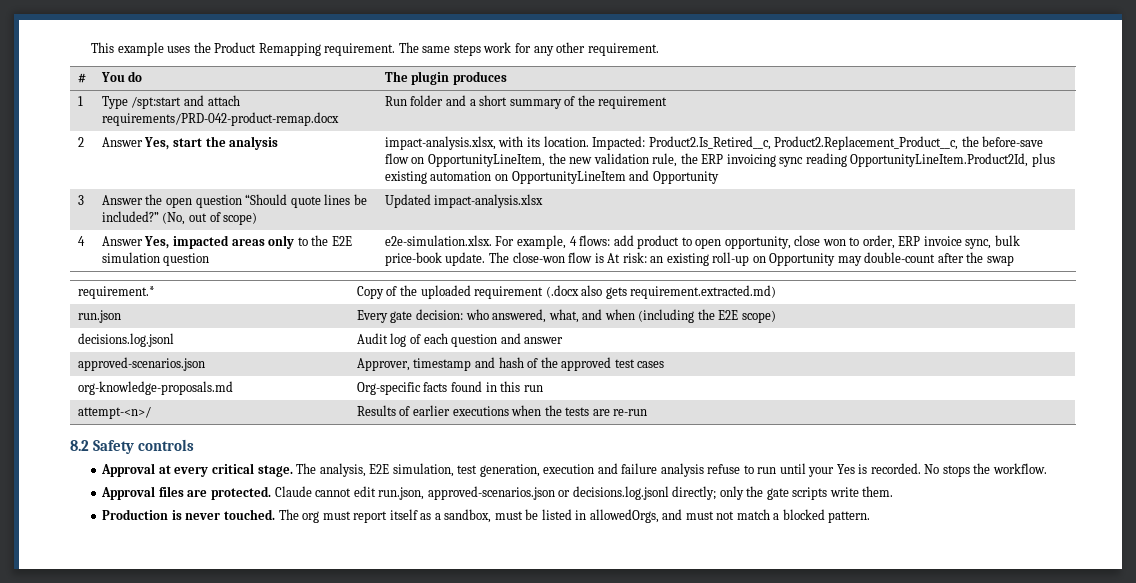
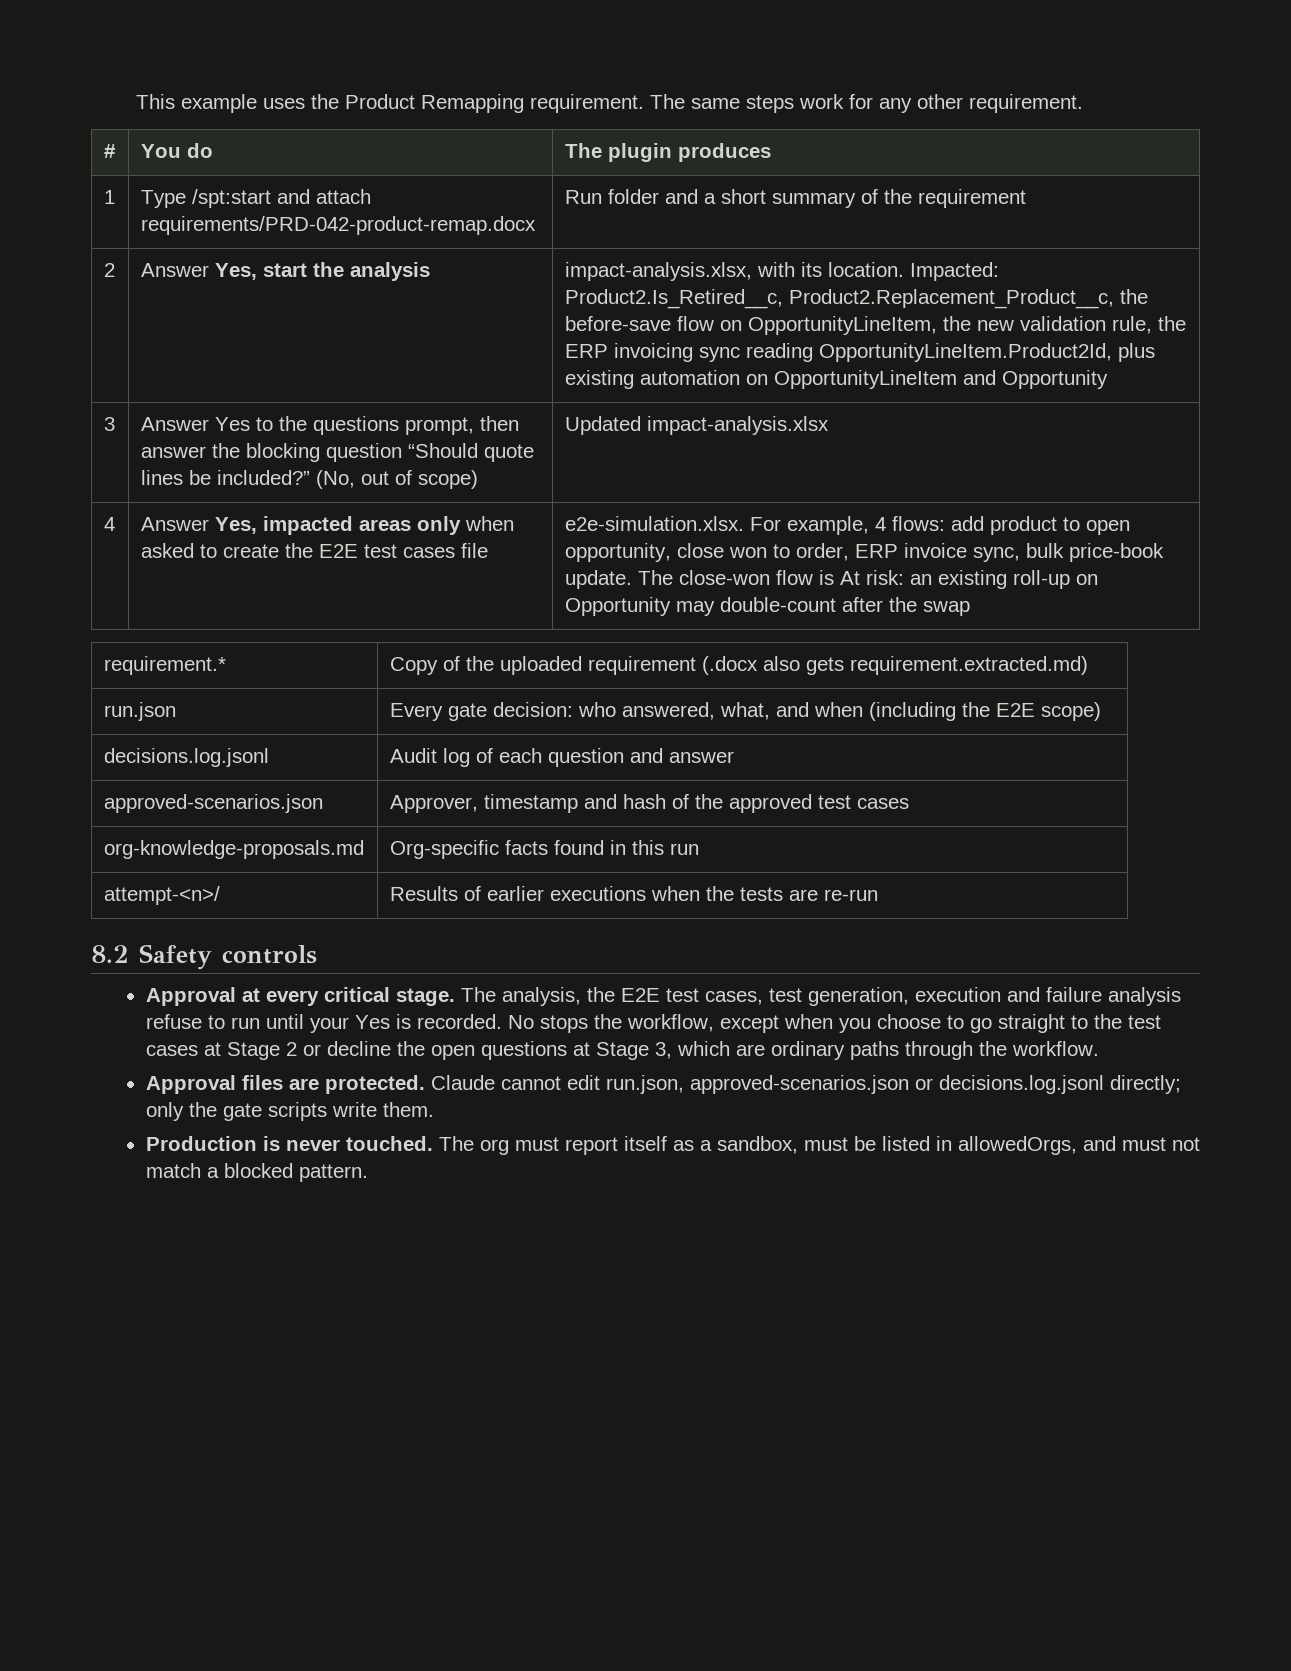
[145,194,193,208] the open -> [214,416,519,435] [140,443,320,462] Yes to the questions prompt, then answer the blocking
[297,235,352,246] [101,252,210,266] to the E2E simulation question -> [464,516,514,531] [140,543,488,558] when asked to create the E2E test cases file
[369,463,454,477] E2E simulation, -> [586,987,763,1005] the E2E test cases,
(991, 468) none -> [626,1014,1161,1033] [145,1041,1007,1060] workflow, except when you choose to go straight to the test cases at Stage 2 or decline the open questions at Stage 3, which are ordinary paths through the

